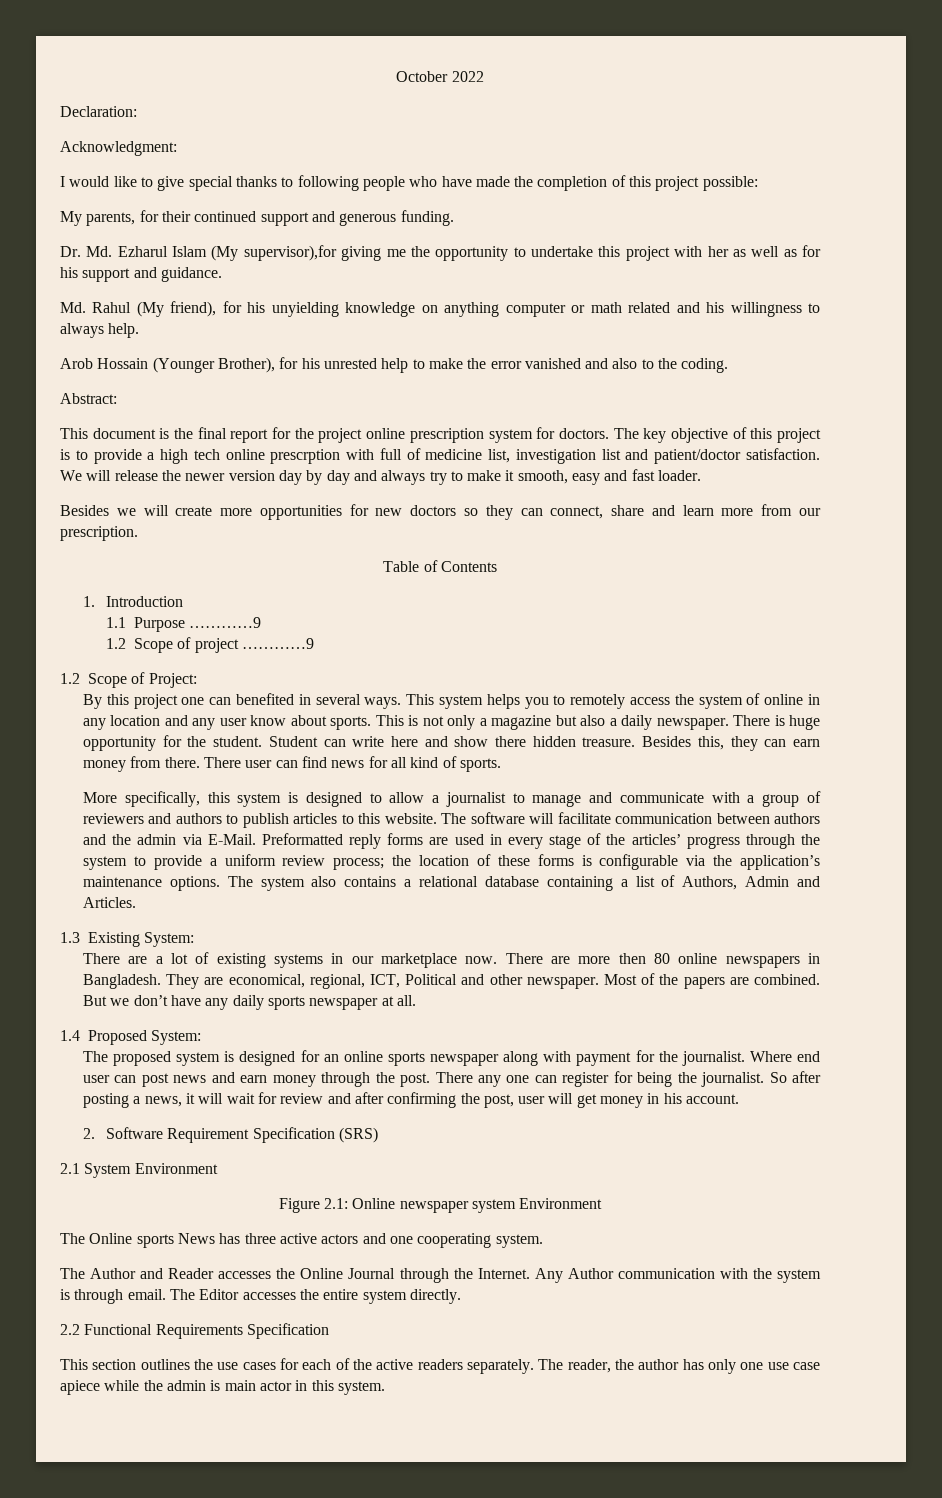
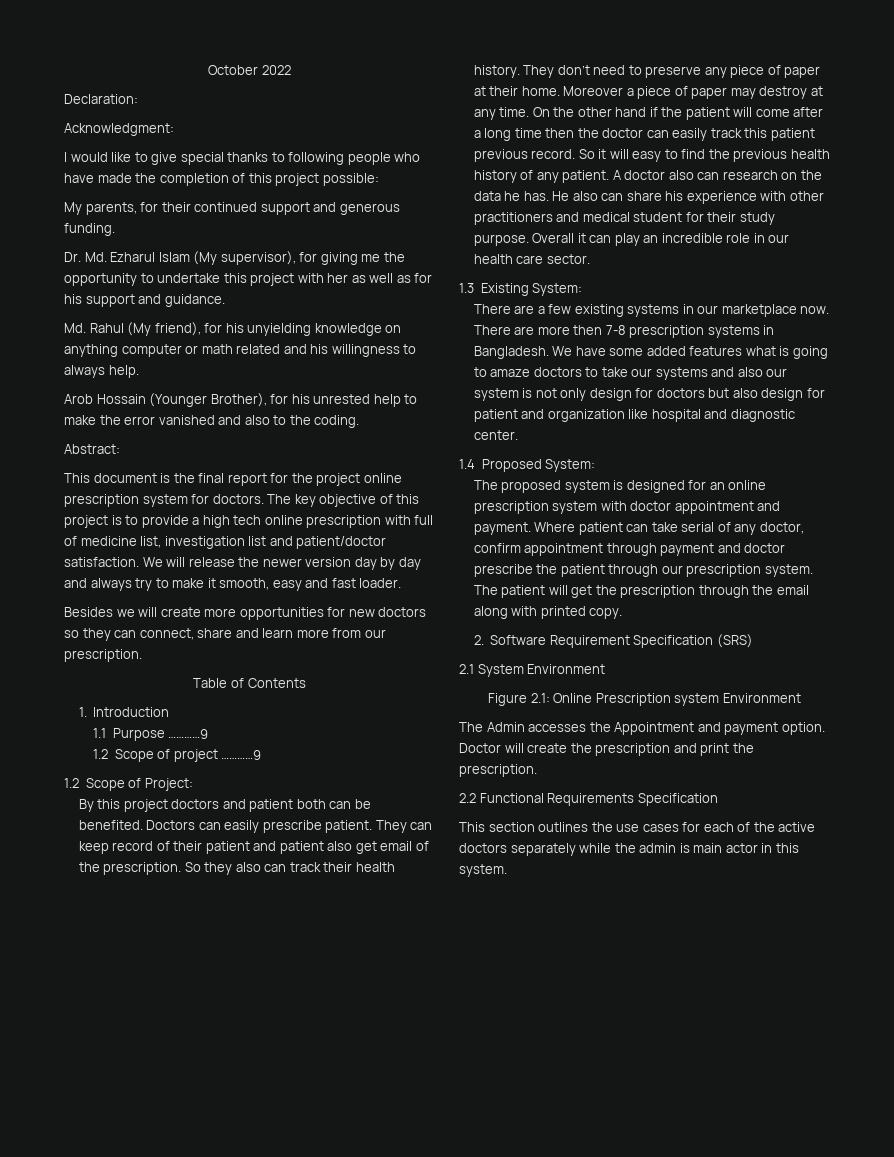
[243,245,337,261] supervisor),for -> [220,251,318,265] supervisor), for
[270,449,341,464] prescrption -> [306,515,382,528] prescription
[181,693,820,709] [82,715,820,730] [82,735,821,751] [82,756,501,772] [82,791,821,807] [82,812,820,828] [82,833,821,849] [82,854,820,870] [82,875,820,891] [82,897,136,908] one can benefited in several ways. This system helps you to remotely access the system of online in any location and any user know about sports. This is not only a magazine but also a daily newspaper. There is huge opportunity for the student. Student can write here and show there hidden treasure. Besides this, they can earn money from there. There user can find news for all kind of sports. // More specifically, this system is designed to allow a journalist to manage and communicate with a group of reviewers and authors to publish articles to this website. The software will facilitate communication between authors and the admin via E-Mail. Preformatted reply forms are used in every stage of the articles’ progress through the system to provide a uniform review process; the location of these forms is configurable via the application’s maintenance options. The system also contains a relational database containing a list of Authors, Admin and Articles. -> [171,799,371,812] [78,820,433,833] [78,841,429,854] [78,862,395,875] [473,65,821,78] [473,86,823,99] [473,107,824,120] [473,128,815,141] [473,149,830,162] [473,170,822,183] [473,191,824,204] [473,212,775,225] [473,233,790,246] [473,254,590,264] doctors and patient both can be benefited. Doctors can easily prescribe patient. They can keep record of their patient and patient also get email of the prescription. So they also can track their health history. They don’t need to preserve any piece of paper at their home. Moreover a piece of paper may destroy at any time. On the other hand if the patient will come after a long time then the doctor can easily track this patient previous record. So it will easy to find the previous health history of any patient. A doctor also can research on the data he has. He also can share his experience with other practitioners and medical student for their study purpose. Overall it can play an incredible role in our health care sector.
[170,952,210,964] lot of -> [548,304,572,314] few
[653,953,821,968] [82,973,821,989] [82,995,416,1010] 80 online newspapers in Bangladesh. They are economical, regional, ICT, Political and other newspaper. Most of the papers are combined. But we don’t have any daily sports newspaper at all. -> [605,325,775,338] [473,346,828,359] [473,367,788,380] [473,388,825,401] [473,409,795,422] [473,430,518,440] 7-8 prescription systems in Bangladesh. We have some added features what is going to amaze doctors to take our systems and also our system is not only design for doctors but also design for patient and organization like hospital and diagnostic center.
[387,1050,820,1066] [82,1071,821,1087] [82,1092,740,1108] sports newspaper along with payment for the journalist. Where end user can post news and earn money through the post. There any one can register for being the journalist. So after posting a news, it will wait for review and after confirming the post, user will get money in his account. -> [473,501,781,514] [473,522,804,535] [473,543,786,556] [473,564,813,577] [473,585,809,598] [473,606,623,619] prescription system with doctor appointment and payment. Where patient can take serial of any doctor, confirm appointment through payment and doctor prescribe the patient through our prescription system. The patient will get the prescription through the email along with printed copy.
[399,1201,469,1213] newspaper -> [595,693,671,706] Prescription
[89,1233,543,1248] [60,1268,821,1283] [60,1289,461,1304] Online sports News has three active actors and one cooperating system. // The Author and Reader accesses the Online Journal through the Internet. Any Author communication with the system is through email. The Editor accesses the entire system directly. -> [486,722,825,735] [459,743,754,756] [459,764,537,777] Admin accesses the Appointment and payment option. Doctor will create the prescription and print the prescription.
[417,1359,821,1374] [60,1380,100,1395] readers separately. The reader, the author has only one use case apiece -> [459,843,576,856] doctors separately

